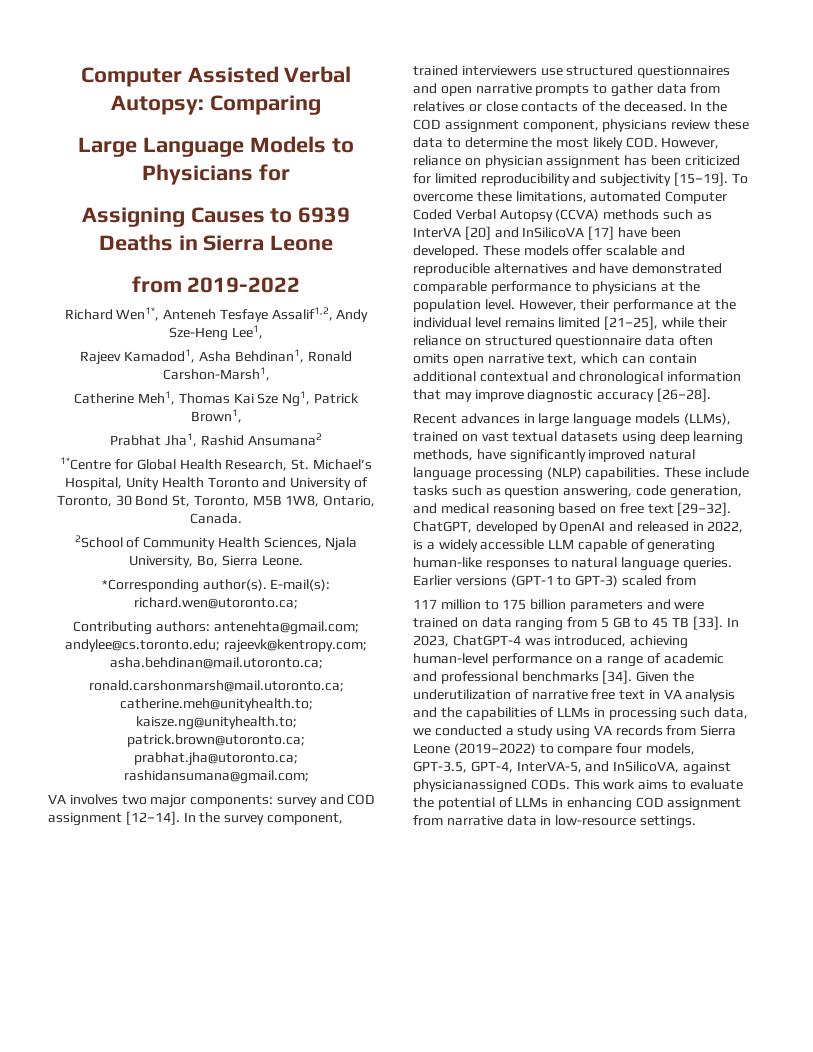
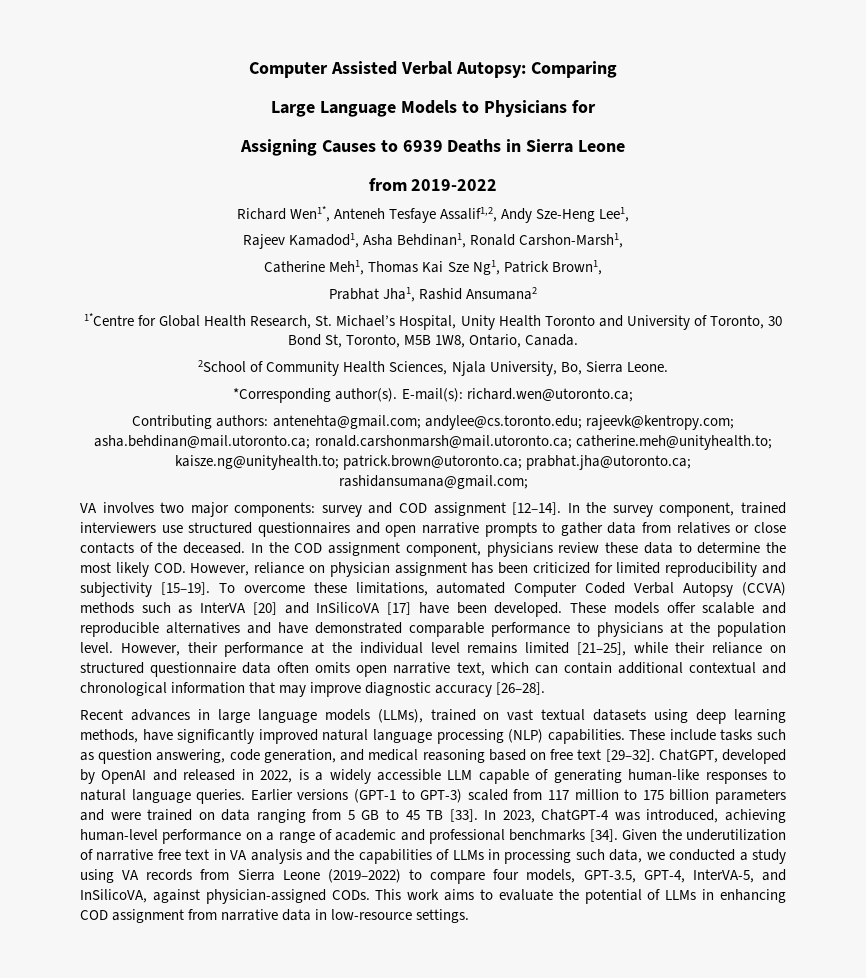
(323, 663) // -> (311, 442) none
(696, 580) // -> (543, 794) none
[413,779,527,793] physicianassigned -> [205,889,326,904] physician-assigned

